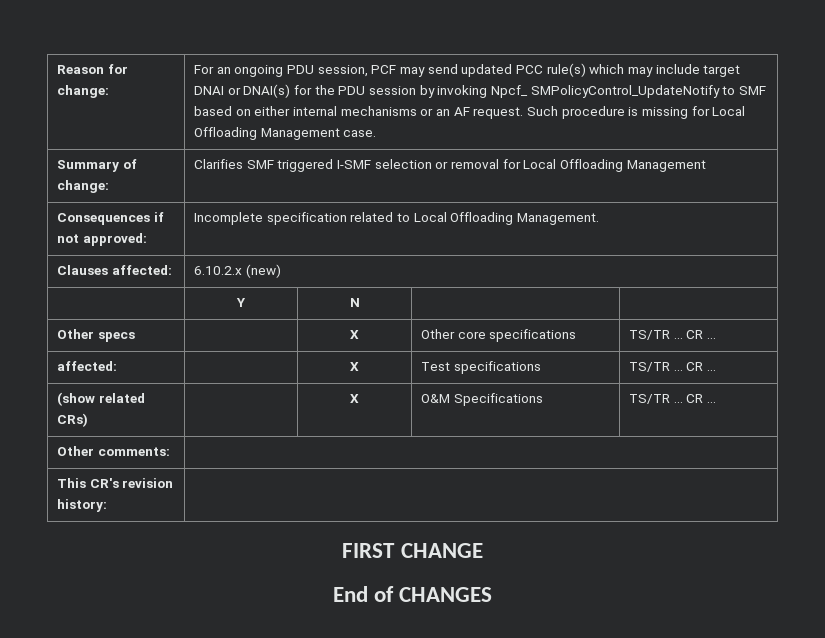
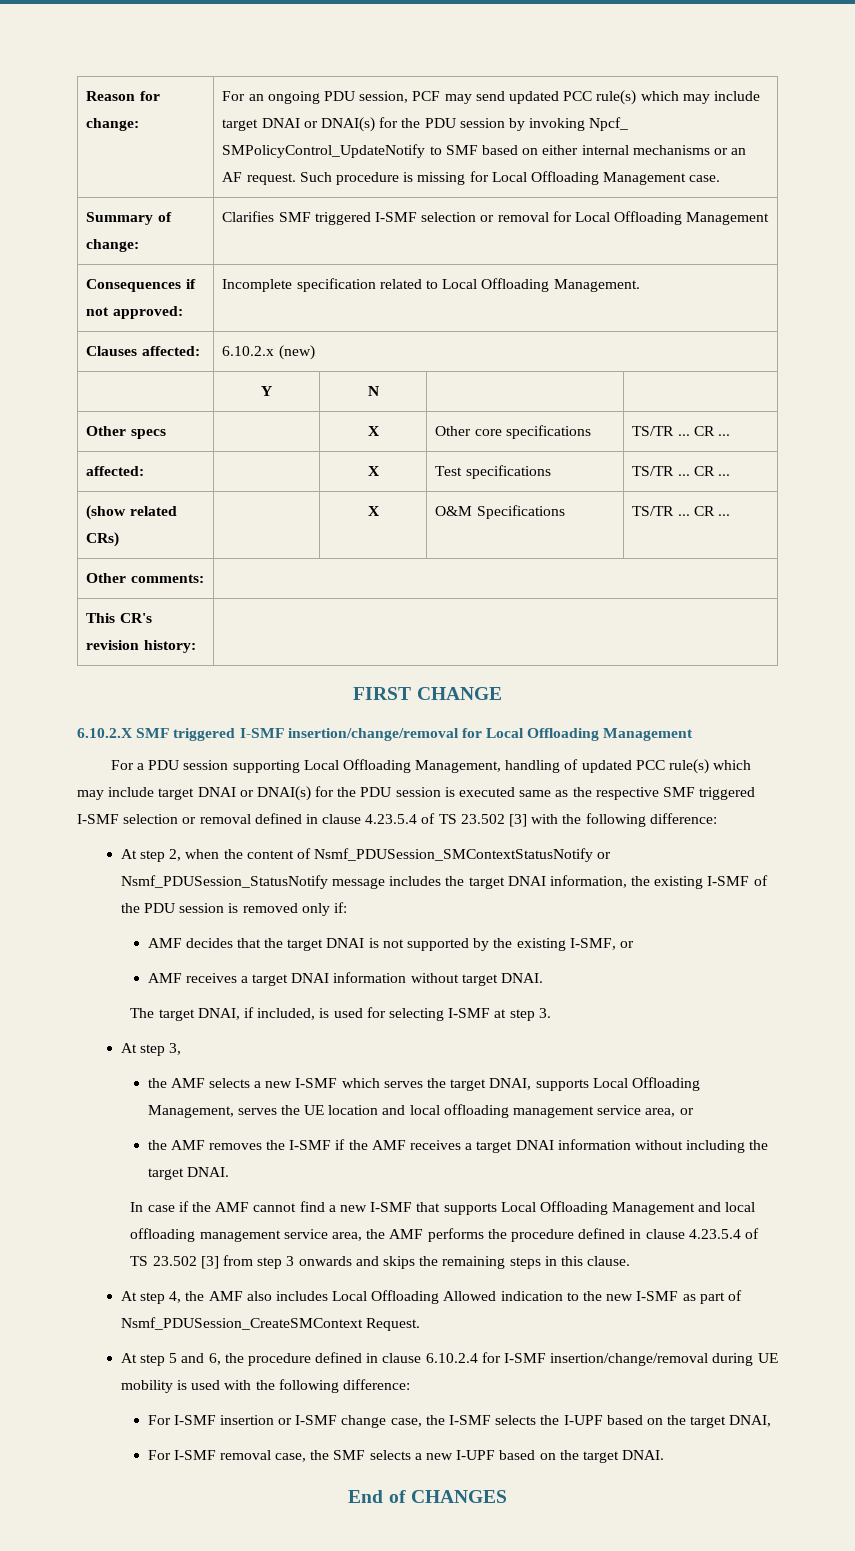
(483, 550) none -> [77,728,694,741] [110,759,752,774] [77,786,756,801] [77,813,717,827] [120,848,612,862] [120,875,768,889] [120,902,347,916] [147,938,634,951] [147,972,544,986] [130,1007,551,1021] [120,1043,182,1056] [147,1077,700,1091] [147,1104,694,1118] [147,1139,769,1153] [147,1167,229,1180] [130,1201,756,1215] [130,1228,759,1242] [130,1255,631,1269] [120,1290,742,1304] [120,1317,420,1331] [120,1352,778,1366] [120,1379,410,1393] [147,1415,772,1428] [147,1450,665,1463] // 6.10.2.X SMF triggered I-SMF insertion/change/removal for Local Offloading Management // For a PDU session supporting Local Offloading Management, handling of updated PCC rule(s) which may include target DNAI or DNAI(s) for the PDU session is executed same as the respective SMF triggered I-SMF selection or removal defined in clause 4.23.5.4 of TS 23.502 [3] with the following difference: // At step 2, when the content of Nsmf_PDUSession_SMContextStatusNotify or Nsmf_PDUSession_StatusNotify message includes the target DNAI information, the existing I-SMF of the PDU session is removed only if: // AMF decides that the target DNAI is not supported by the existing I-SMF, or // AMF receives a target DNAI information without target DNAI. // The target DNAI, if included, is used for selecting I-SMF at step 3. // At step 3, // the AMF selects a new I-SMF which serves the target DNAI, supports Local Offloading Management, serves the UE location and local offloading management service area, or // the AMF removes the I-SMF if the AMF receives a target DNAI information without including the target DNAI. // In case if the AMF cannot find a new I-SMF that supports Local Offloading Management and local offloading management service area, the AMF performs the procedure defined in clause 4.23.5.4 of TS 23.502 [3] from step 3 onwards and skips the remaining steps in this clause. // At step 4, the AMF also includes Local Offloading Allowed indication to the new I-SMF as part of Nsmf_PDUSession_CreateSMContext Request. // At step 5 and 6, the procedure defined in clause 6.10.2.4 for I-SMF insertion/change/removal during UE mobility is used with the following difference: // For I-SMF insertion or I-SMF change case, the I-SMF selects the I-UPF based on the target DNAI, // For I-SMF removal case, the SMF selects a new I-UPF based on the target DNAI.

